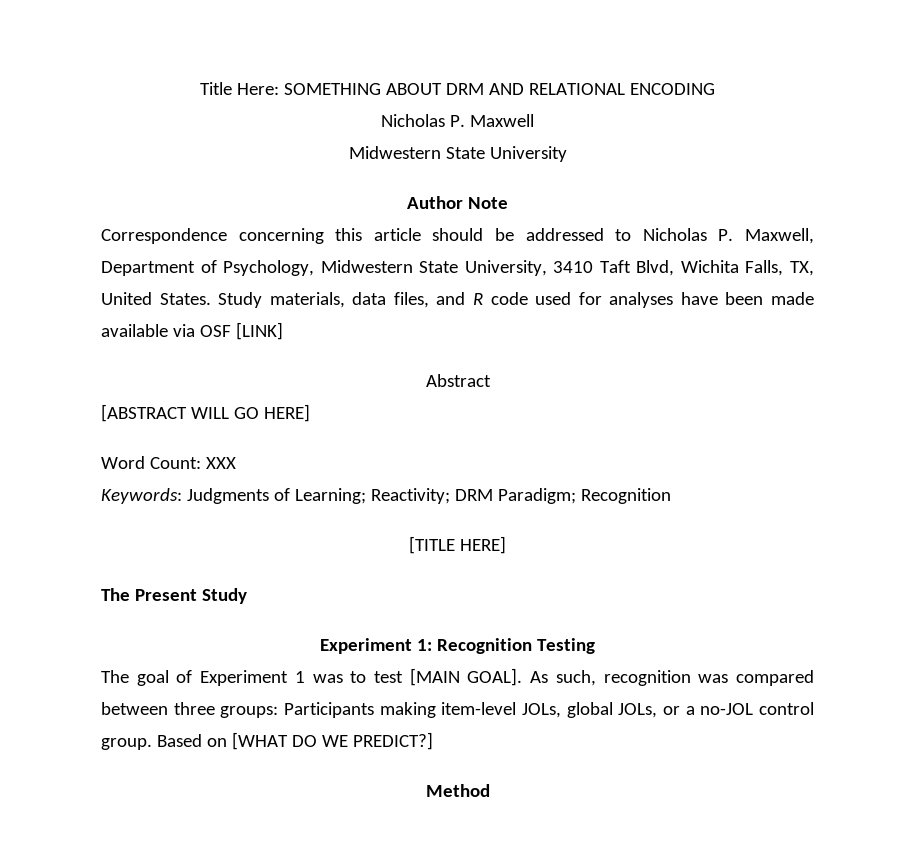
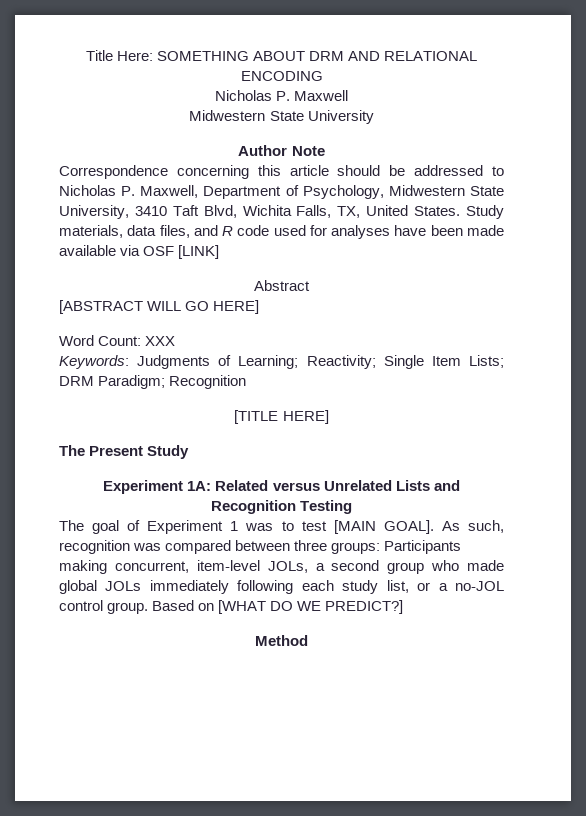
(450, 496) none -> [383,355,505,369] Single Item Lists;
[417,639,433,651] 1: -> [187,480,460,491] 1A: Related versus Unrelated Lists and
(436, 710) none -> [114,561,189,573] concurrent,
[566,702,658,718] global JOLs, -> [315,560,504,574] [59,580,409,594] a second group who made global JOLs immediately following each study list,

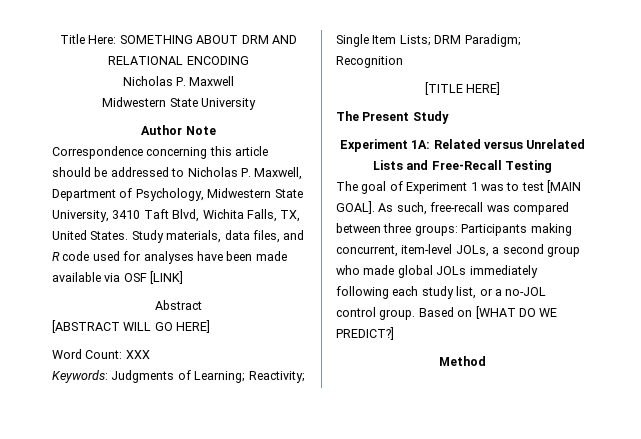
[210,500,296,514] Recognition -> [431,160,502,170] Free-Recall
[59,540,130,554] recognition -> [430,202,484,212] free-recall

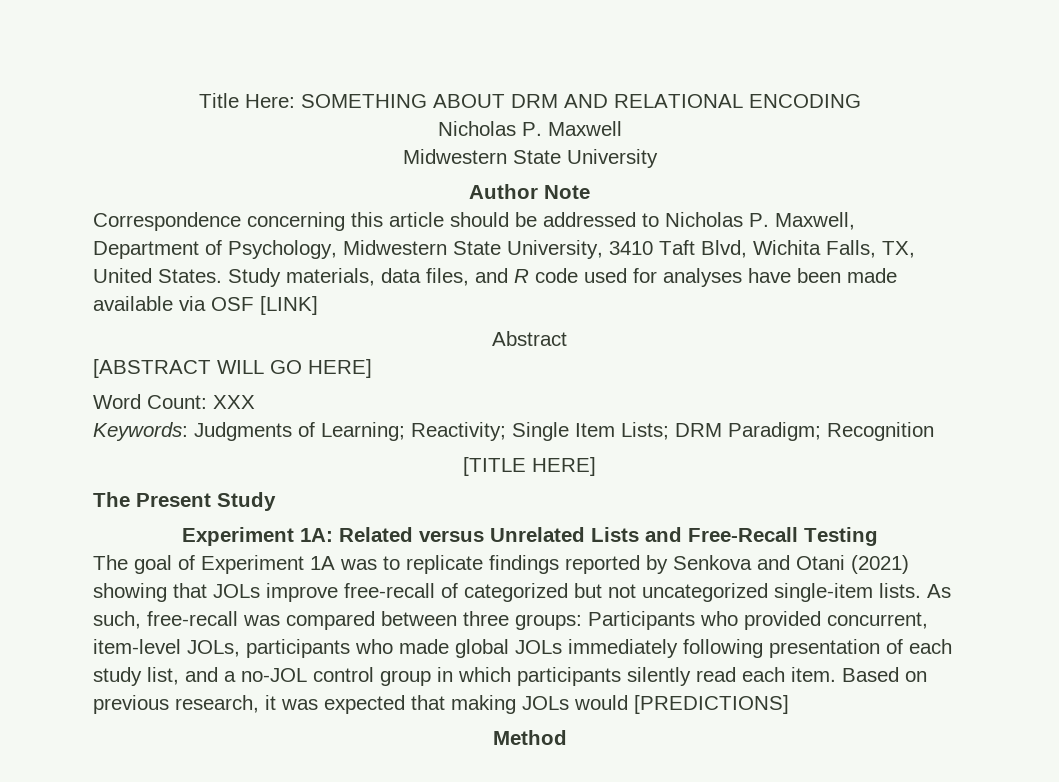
[470,182,478,191] 1 -> [310,556,335,570] 1A
[521,180,581,193] [336,201,375,214] test [MAIN GOAL]. -> [406,555,909,574] [93,583,921,602] replicate findings reported by Senkova and Otani (2021) showing that JOLs improve free-recall of categorized but not uncategorized single-item lists.
[530,223,572,236] making -> [700,611,821,630] who provided
[492,244,580,257] a second group -> [246,639,350,658] participants
(389, 292) none -> [769,639,903,658] presentation of
[479,288,493,296] or -> [185,667,218,682] and
[379,306,558,320] [336,327,394,340] group. Based on [WHAT DO WE PREDICT?] -> [380,667,927,686] [93,695,789,714] group in which participants silently read each item. Based on previous research, it was expected that making JOLs would [PREDICTIONS]

